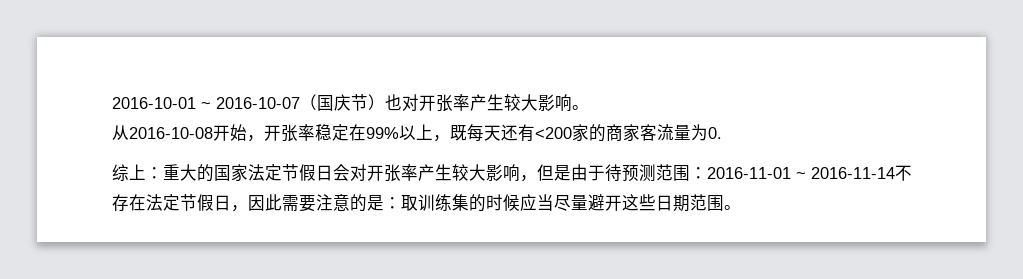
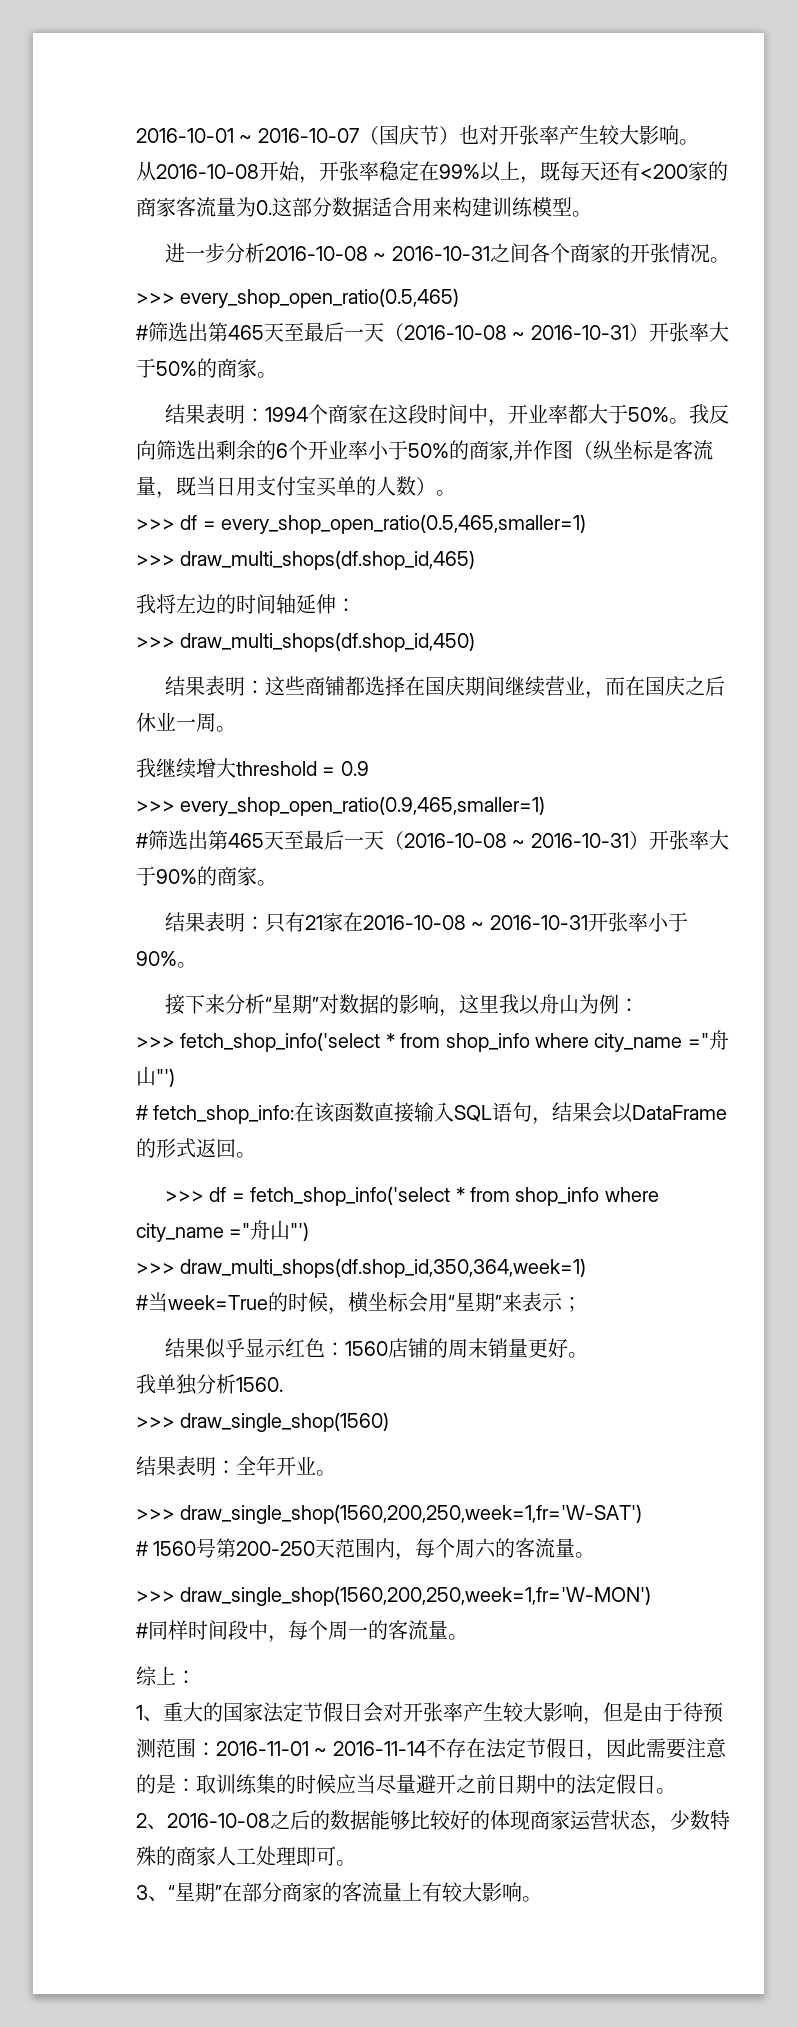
(722, 133) none -> [272,197,592,217] [165,243,730,263] [136,288,460,308] [136,322,729,342] [136,358,277,378] [165,404,730,427] [136,440,713,461] [136,476,456,499] [136,514,587,534] [136,550,476,570] [136,594,356,614] [136,632,476,652] [165,676,726,699] [136,712,236,732] [136,758,369,779] [136,796,546,816] [136,830,729,850] [136,866,277,886] [165,912,688,933] [136,951,197,968] [165,994,640,1017] [136,1030,729,1052] [136,1066,175,1087] [136,1102,728,1125] [136,1138,256,1158] [165,1186,659,1206] [136,1220,310,1242] [136,1258,587,1278] [136,1292,582,1315] [165,1338,589,1359] [136,1374,283,1395] [136,1412,390,1432] [136,1456,336,1476] [136,1504,643,1524] [136,1538,596,1561] [136,1586,652,1606] [136,1620,468,1643] 这部分数据适合用来构建训练模型。 // 进一步分析2016-10-08 ~ 2016-10-31之间各个商家的开张情况。 // >>> every_shop_open_ratio(0.5,465) // #筛选出第465天至最后一天（2016-10-08 ~ 2016-10-31）开张率大于50%的商家。 // 结果表明：1994个商家在这段时间中，开业率都大于50%。我反向筛选出剩余的6个开业率小于50%的商家,并作图（纵坐标是客流量，既当日用支付宝买单的人数）。 // >>> df = every_shop_open_ratio(0.5,465,smaller=1) // >>> draw_multi_shops(df.shop_id,465) // 我将左边的时间轴延伸： // >>> draw_multi_shops(df.shop_id,450) // 结果表明：这些商铺都选择在国庆期间继续营业，而在国庆之后休业一周。 // 我继续增大threshold = 0.9 // >>> every_shop_open_ratio(0.9,465,smaller=1) // #筛选出第465天至最后一天（2016-10-08 ~ 2016-10-31）开张率大于90%的商家。 // 结果表明：只有21家在2016-10-08 ~ 2016-10-31开张率小于90%。 // 接下来分析“星期”对数据的影响，这里我以舟山为例： // >>> fetch_shop_info('select * from shop_info where city_name ="舟山"') // # fetch_shop_info:在该函数直接输入SQL语句，结果会以DataFrame的形式返回。 // >>> df = fetch_shop_info('select * from shop_info where city_name ="舟山"') // >>> draw_multi_shops(df.shop_id,350,364,week=1) // #当week=True的时候，横坐标会用“星期”来表示； // 结果似乎显示红色：1560店铺的周末销量更好。 // 我单独分析1560. // >>> draw_single_shop(1560) // 结果表明：全年开业。 // >>> draw_single_shop(1560,200,250,week=1,fr='W-SAT') // # 1560号第200-250天范围内，每个周六的客流量。 // >>> draw_single_shop(1560,200,250,week=1,fr='W-MON') // #同样时间段中，每个周一的客流量。
(163, 173) none -> [136,1705,163,1721] // 1、
[622,194,724,212] 这些日期范围 -> [456,1774,676,1795] [136,1810,730,1833] [136,1846,356,1866] [136,1882,522,1902] 之前日期中的法定假日。 // 2、2016-10-08之后的数据能够比较好的体现商家运营状态，少数特殊的商家人工处理即可。 // 3、“星期”在部分商家的客流量上有较大影响

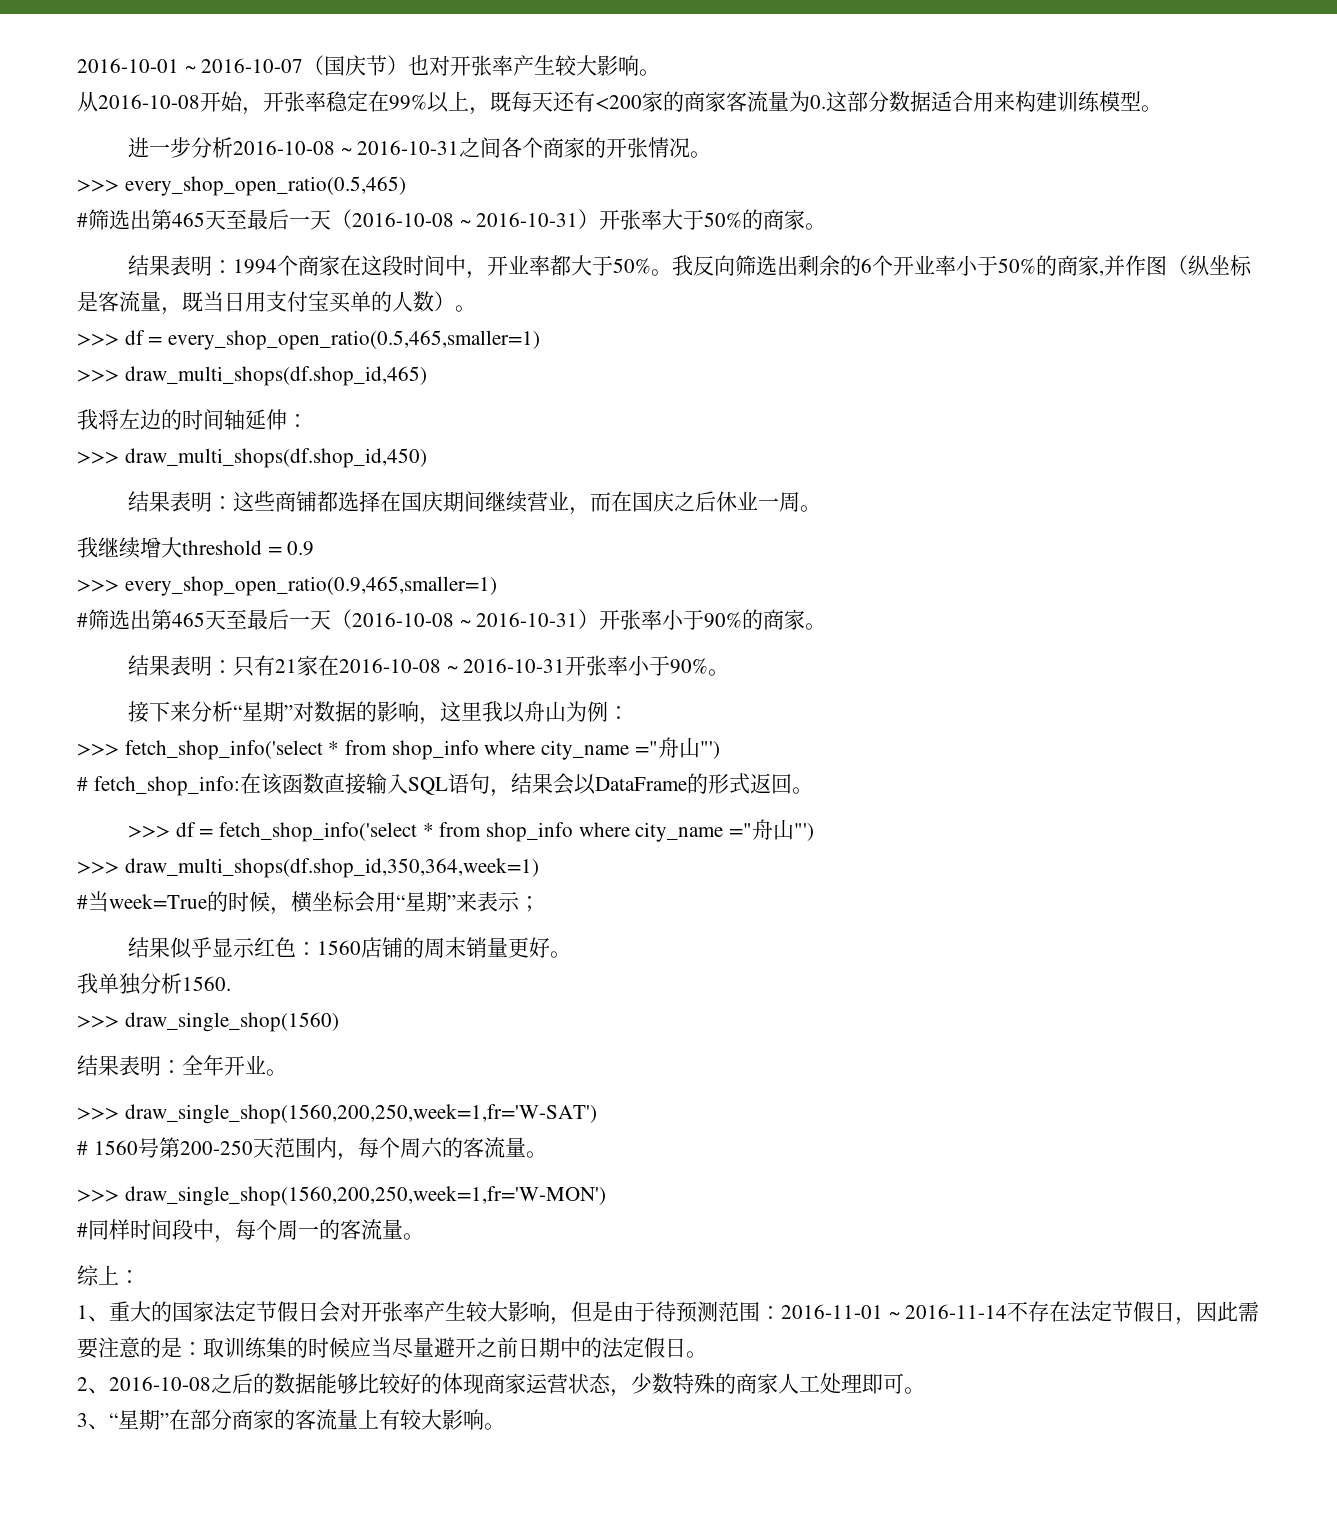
[708,830,729,850] 大 -> [662,609,685,630] 小

